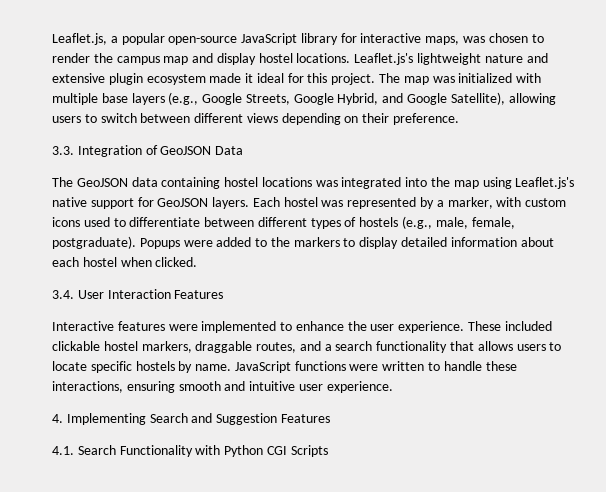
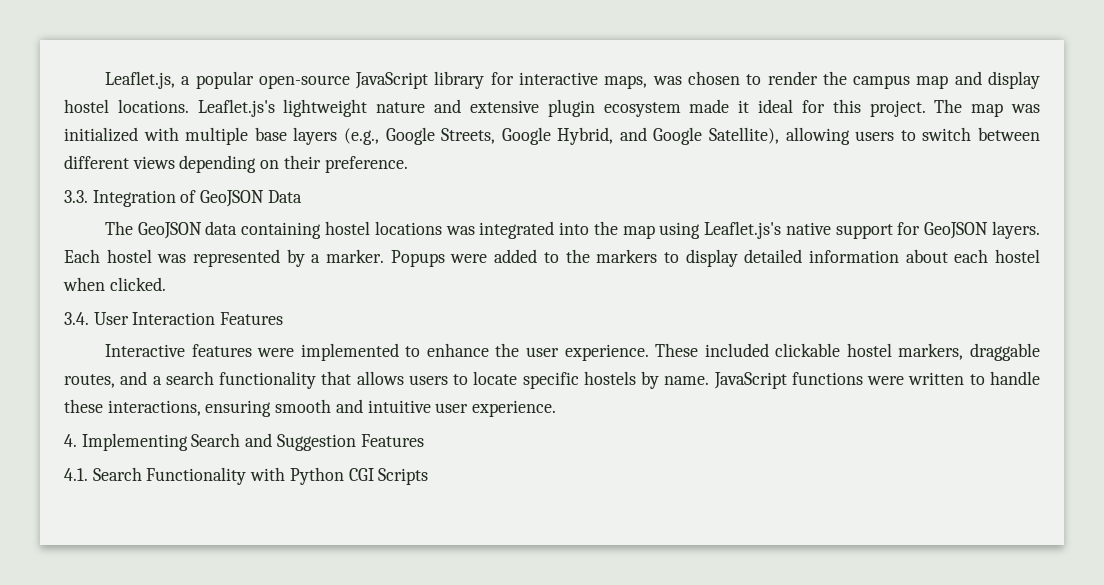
[447,197,567,209] [52,216,515,229] [52,236,136,249] marker, with custom icons used to differentiate between different types of hostels (e.g., male, female, postgraduate). -> [326,249,385,263] marker.

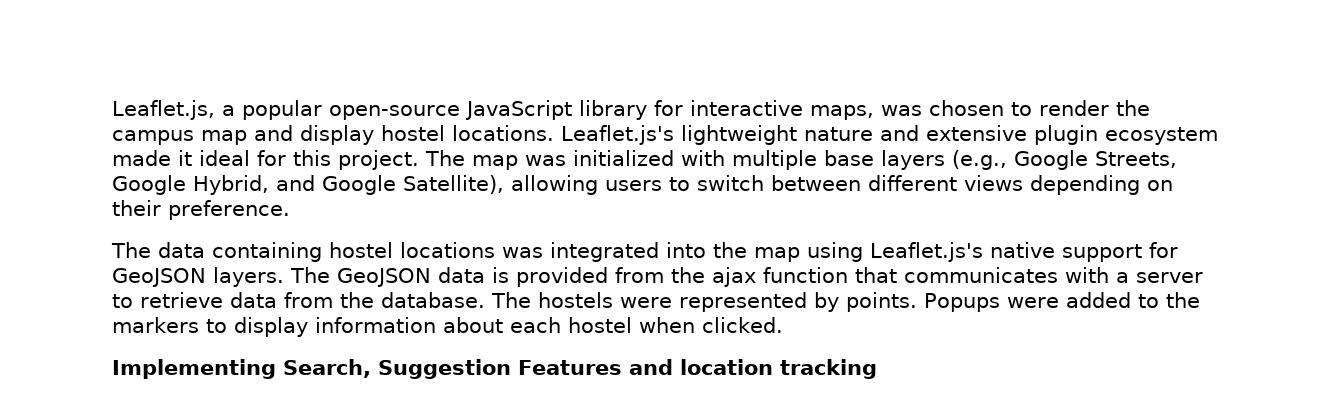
[64,190,302,207] [104,221,202,239] // 3.3. Integration of GeoJSON Data // The GeoJSON -> [111,242,151,258] // The
[64,249,385,267] Each hostel was represented by a marker. -> [290,267,1203,287] [112,292,917,312] The GeoJSON data is provided from the ajax function that communicates with a server to retrieve data from the database. The hostels were represented by points.
[744,249,803,263] detailed -> (308, 327) none
[64,312,284,325] [104,343,1041,361] [64,371,1041,389] [64,399,557,417] [64,433,424,451] [64,467,429,485] 3.4. User Interaction Features // Interactive features were implemented to enhance the user experience. These included clickable hostel markers, draggable routes, and a search functionality that allows users to locate specific hostels by name. JavaScript functions were written to handle these interactions, ensuring smooth and intuitive user experience. // 4. Implementing Search and Suggestion Features // 4.1. Search Functionality with Python CGI Scripts -> [112,359,877,379] Implementing Search, Suggestion Features and location tracking

